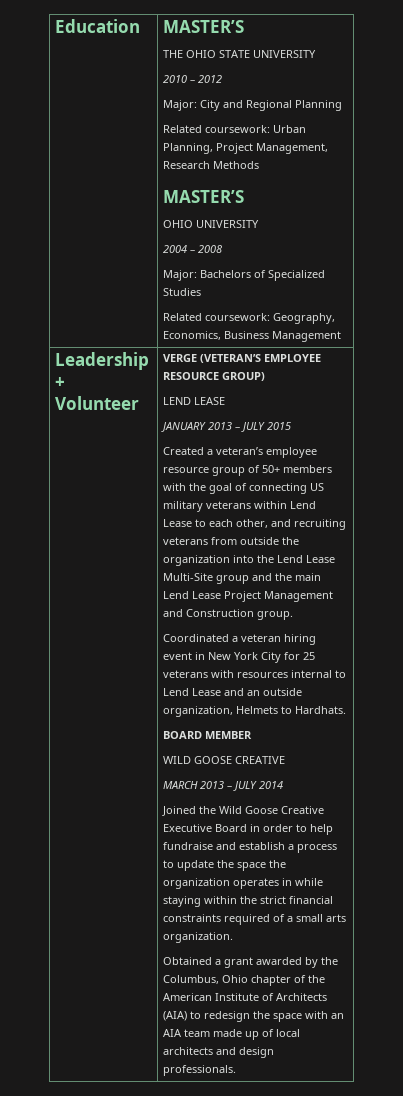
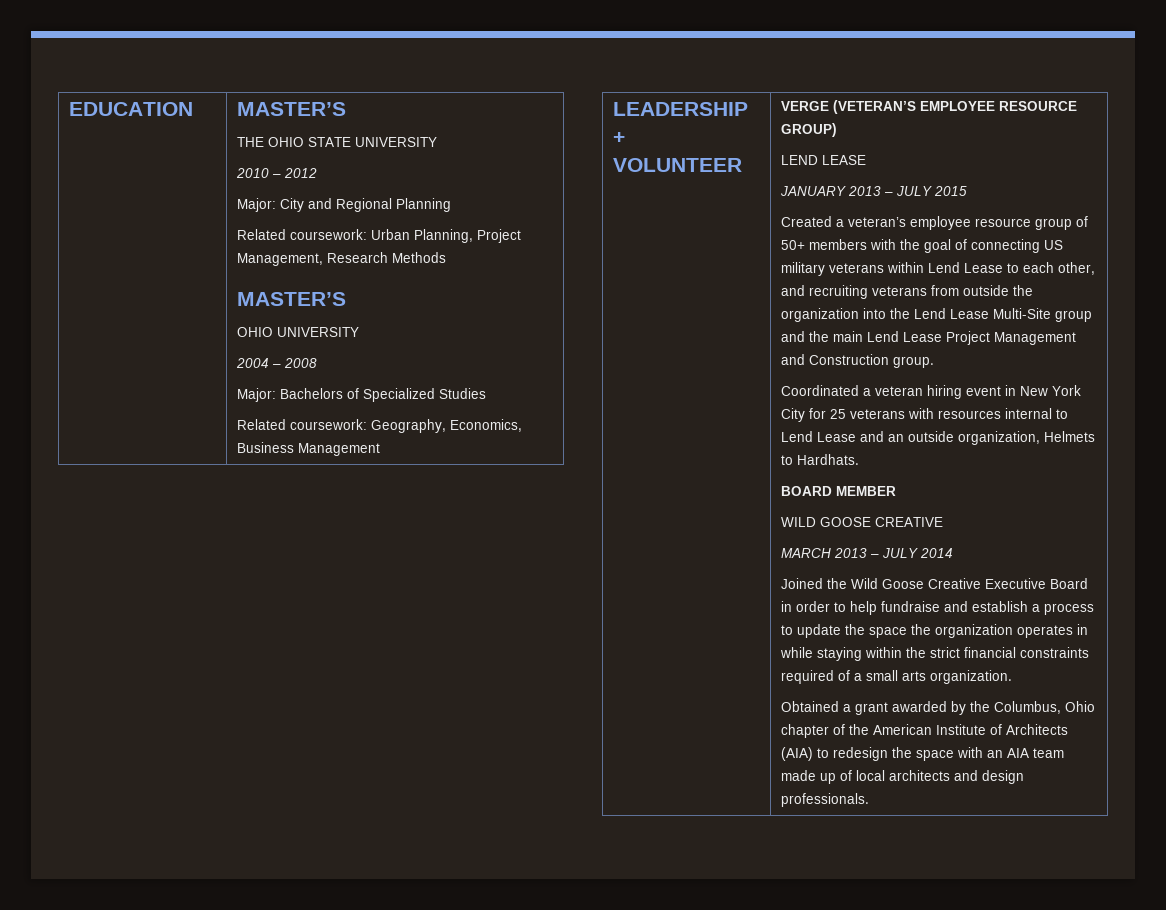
[55,19,141,33] Education -> [69,102,194,116] EDUCATION
[55,352,150,370] [55,377,66,388] [55,396,140,410] Leadership + Volunteer -> [613,102,749,116] [613,132,626,144] [613,158,743,172] LEADERSHIP + VOLUNTEER

